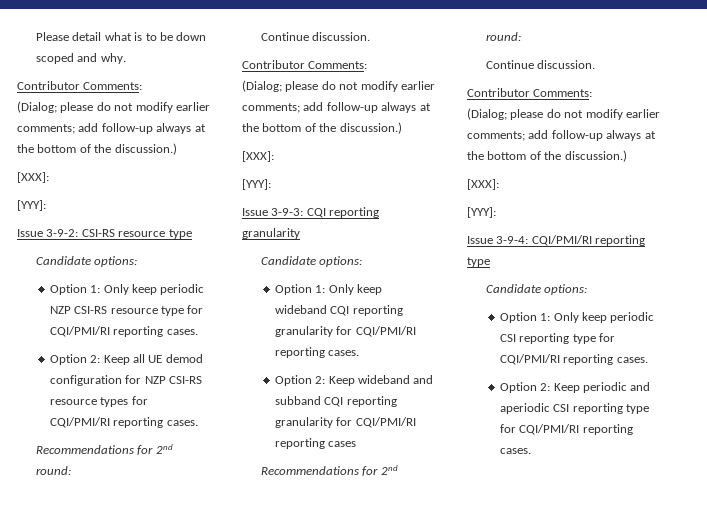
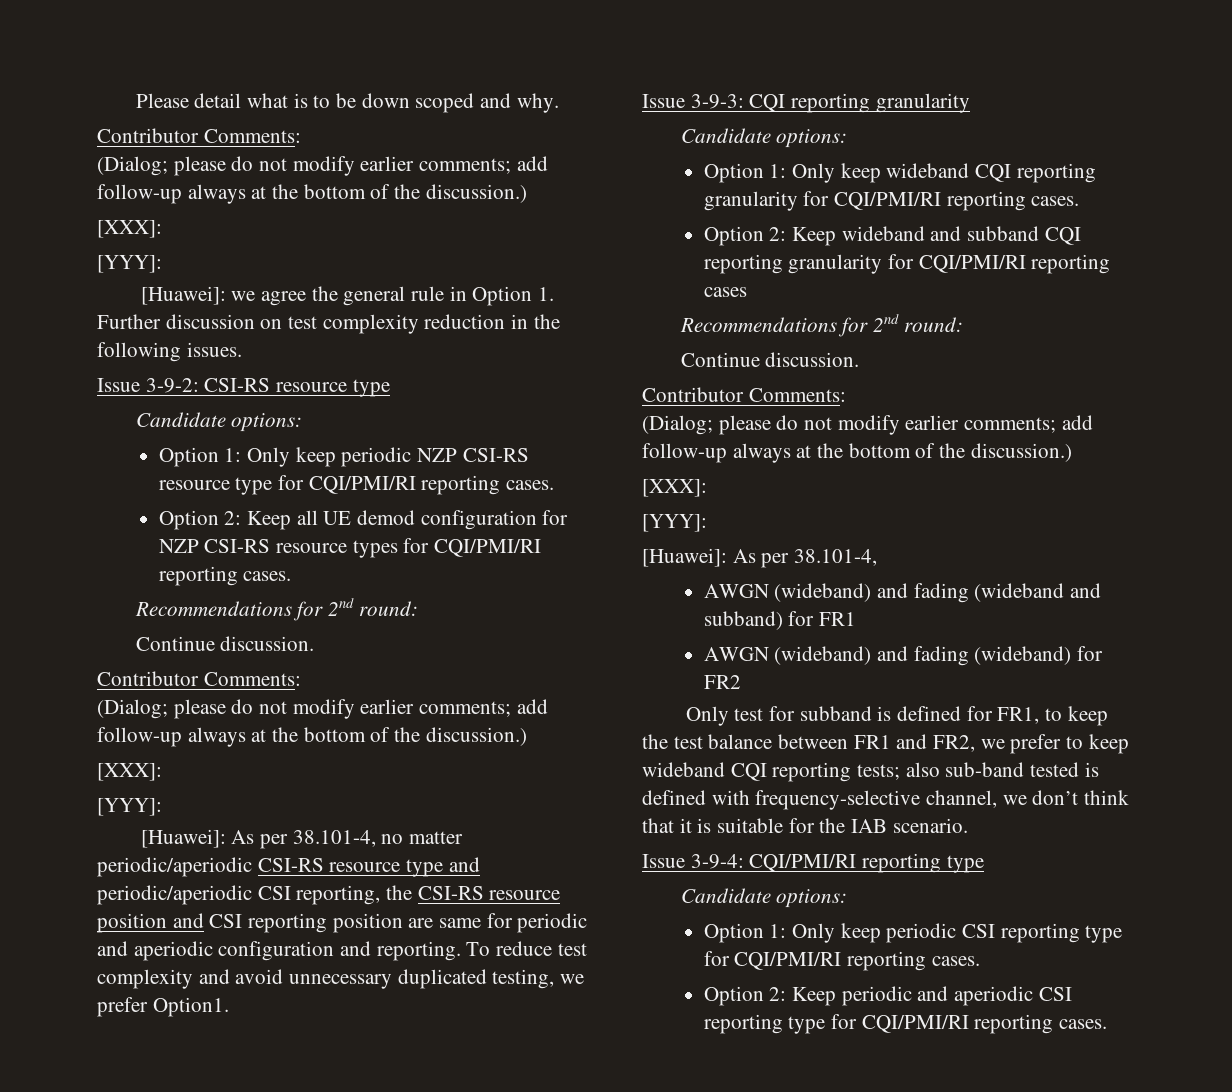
(46, 205) none -> [140,286,555,306] [97,314,560,334] [97,342,242,362] // [Huawei]: we agree the general rule in Option 1. Further discussion on test complexity reduction in the following issues.
(271, 184) none -> [140,829,464,849] [97,857,480,877] [97,885,561,905] [97,913,588,933] [97,941,587,961] [97,969,585,989] [97,997,229,1017] // [Huawei]: As per 38.101-4, no matter periodic/aperiodic CSI-RS resource type and periodic/aperiodic CSI reporting, the CSI-RS resource position and CSI reporting position are same for periodic and aperiodic configuration and reporting. To reduce test complexity and avoid unnecessary duplicated testing, we prefer Option1.
(496, 212) none -> [642,548,878,568] [703,583,1101,603] [703,611,856,630] [703,646,1103,666] [703,675,741,689] [685,706,1108,726] [642,734,1129,754] [642,762,1099,782] [642,790,1130,810] [642,818,968,833] // [Huawei]: As per 38.101-4, // AWGN (wideband) and fading (wideband and subband) for FR1 // AWGN (wideband) and fading (wideband) for FR2 // Only test for subband is defined for FR1, to keep the test balance between FR1 and FR2, we prefer to keep wideband CQI reporting tests; also sub-band tested is defined with frequency-selective channel, we don’t think that it is suitable for the IAB scenario.

